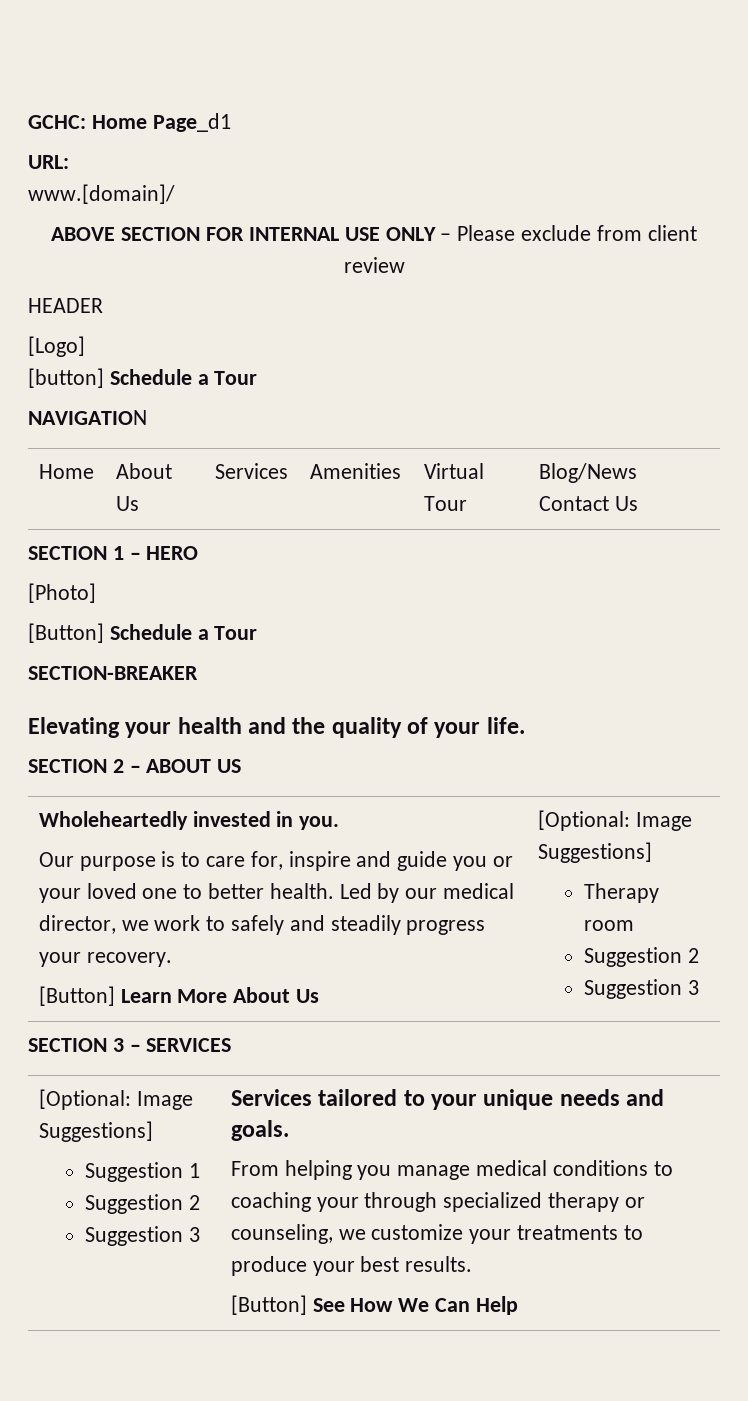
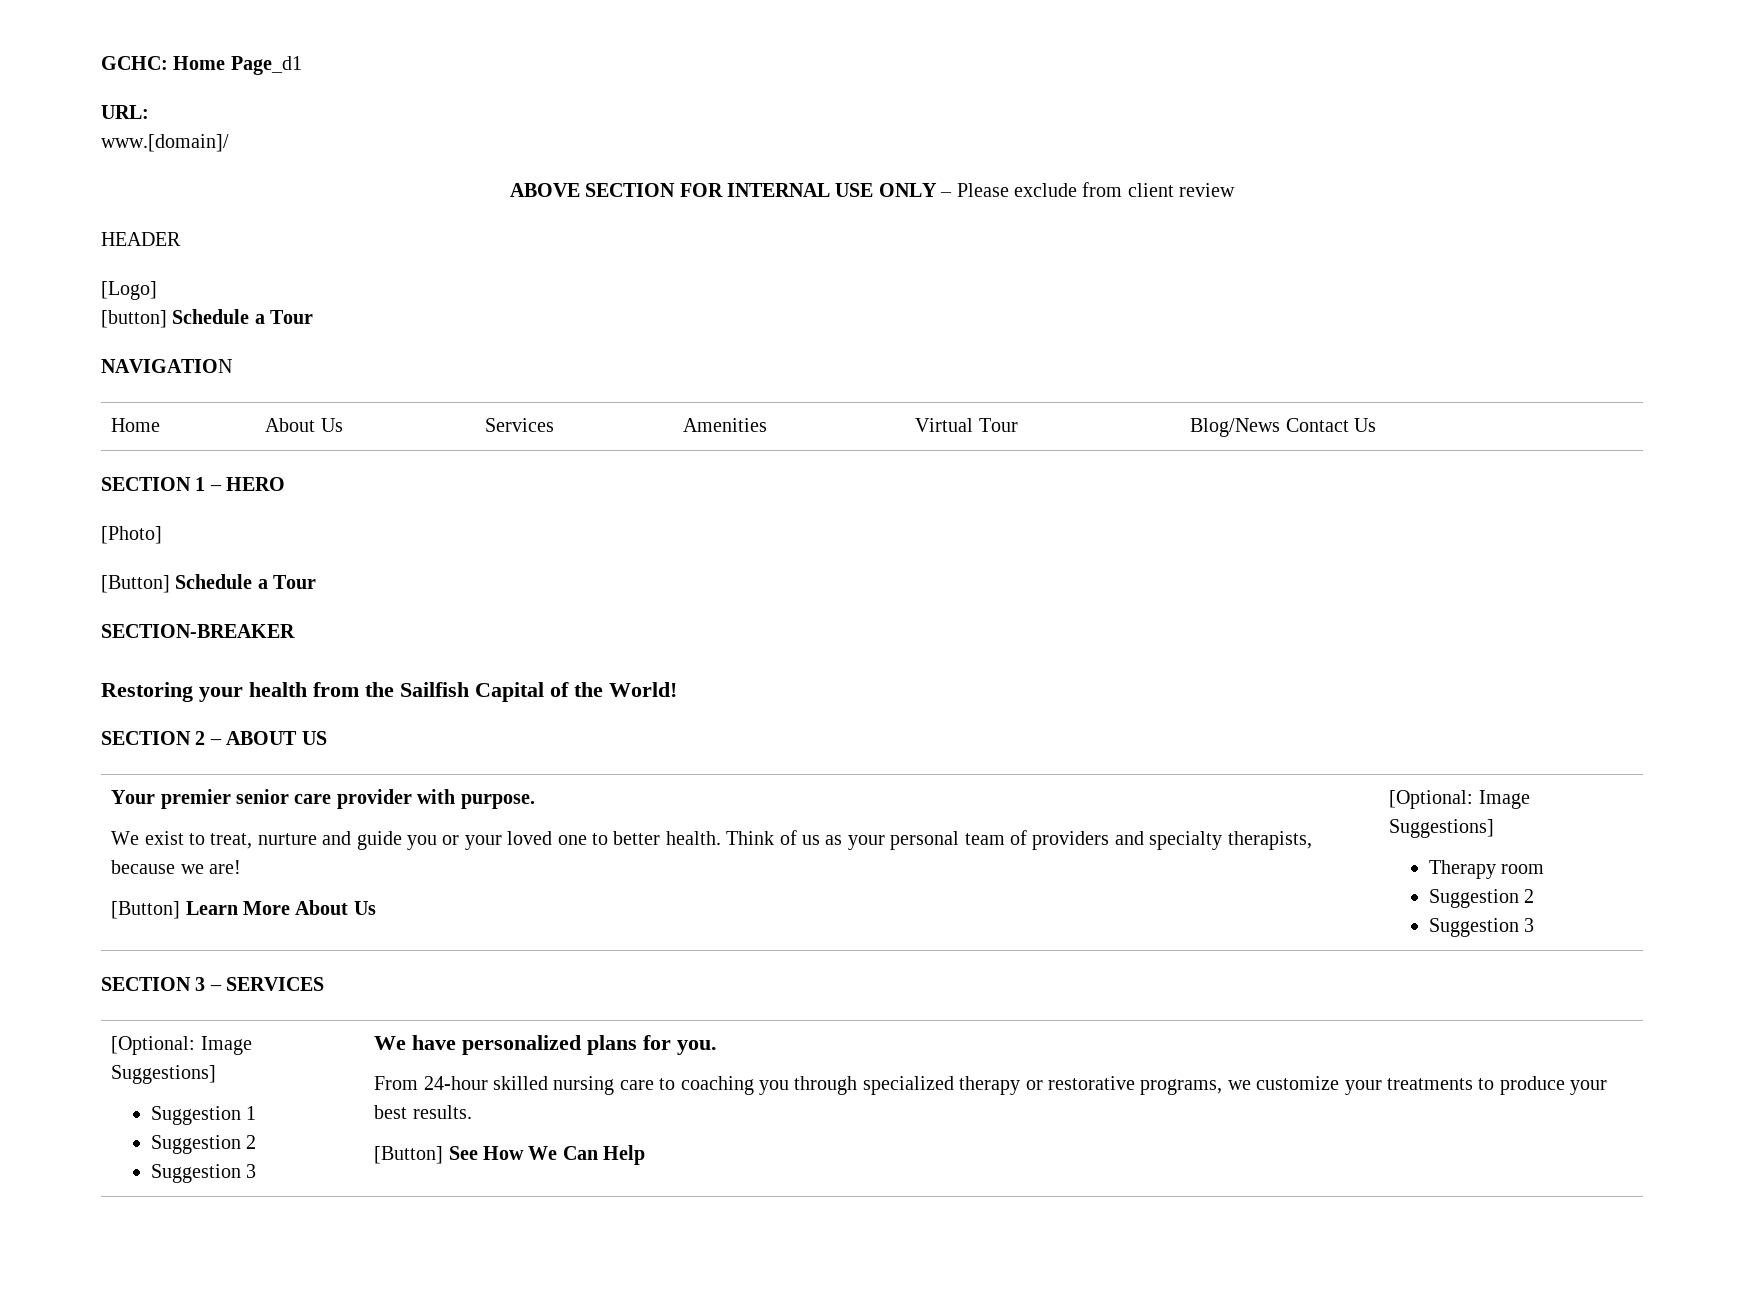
[28,717,120,738] Elevating -> [101,682,193,702] Restoring
[248,717,525,738] and the quality of your life. -> [313,682,677,702] from the Sailfish Capital of the World!
[38,811,340,830] [38,851,351,871] Wholeheartedly invested in you. // Our purpose is to care for, inspire -> [111,789,535,809] [111,831,317,849] Your premier senior care provider with purpose. // We exist to treat, nurture
[339,883,515,903] [38,915,486,935] [38,952,172,967] Led by our medical director, we work to safely and steadily progress your recovery. -> [726,830,1312,850] [111,860,241,874] Think of us as your personal team of providers and specialty therapists, because we are!
[230,1089,664,1110] [230,1120,289,1141] [230,1160,648,1180] Services tailored to your unique needs and goals. // From helping you manage medical conditions -> [374,1035,718,1055] [374,1076,654,1095] We have personalized plans for you. // From 24-hour skilled nursing care
[316,1197,359,1212] your -> [758,1080,789,1095] you
[230,1224,333,1244] counseling, -> [1047,1076,1223,1095] restorative programs,

